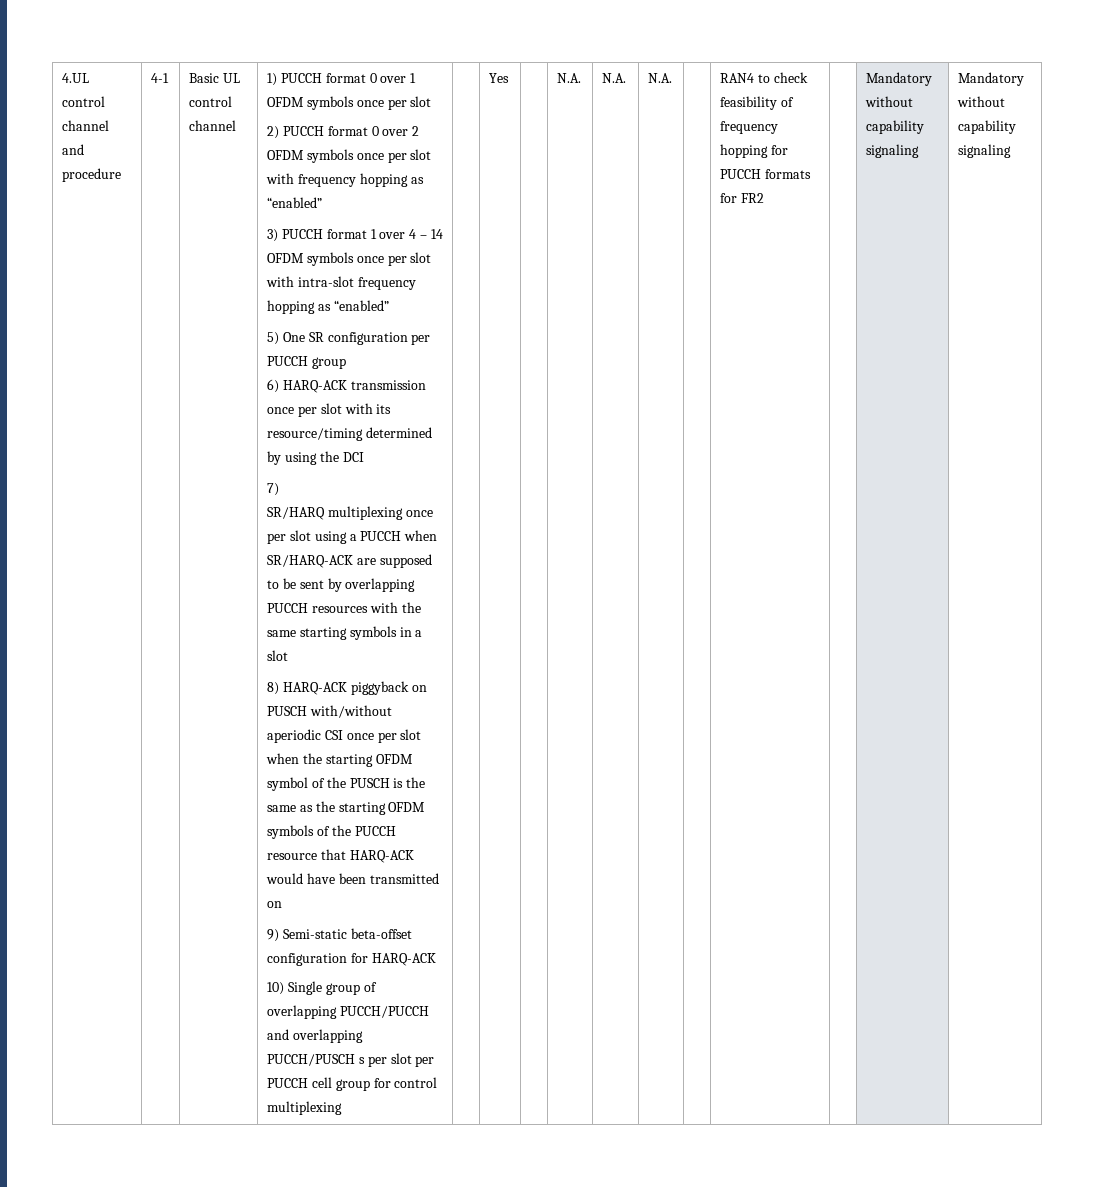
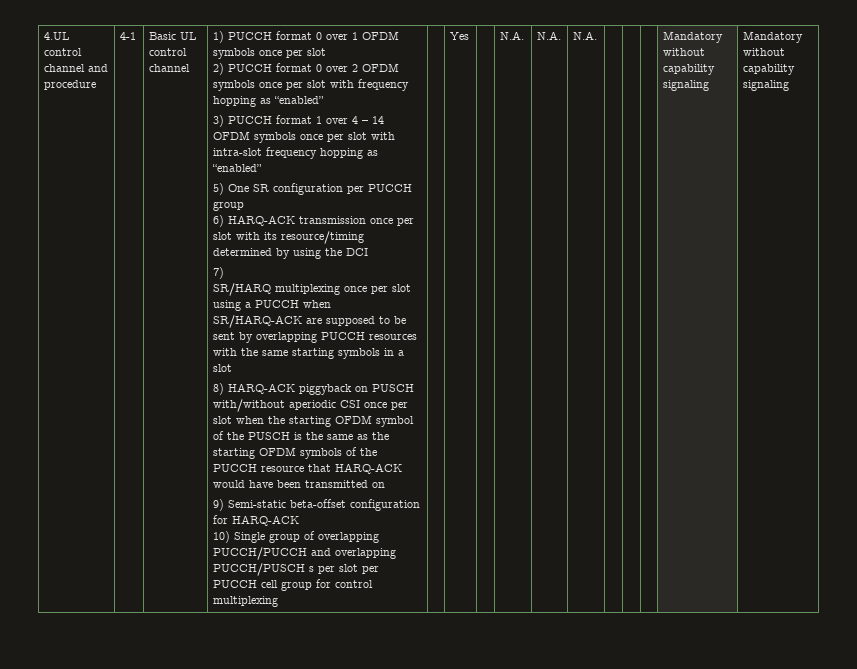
[720,72,808,83] [720,96,794,110] [720,121,779,134] [720,144,788,158] [720,169,811,179] [720,193,764,203] RAN4 to check feasibility of frequency hopping for PUCCH formats for FR2 -> (597, 35) none

